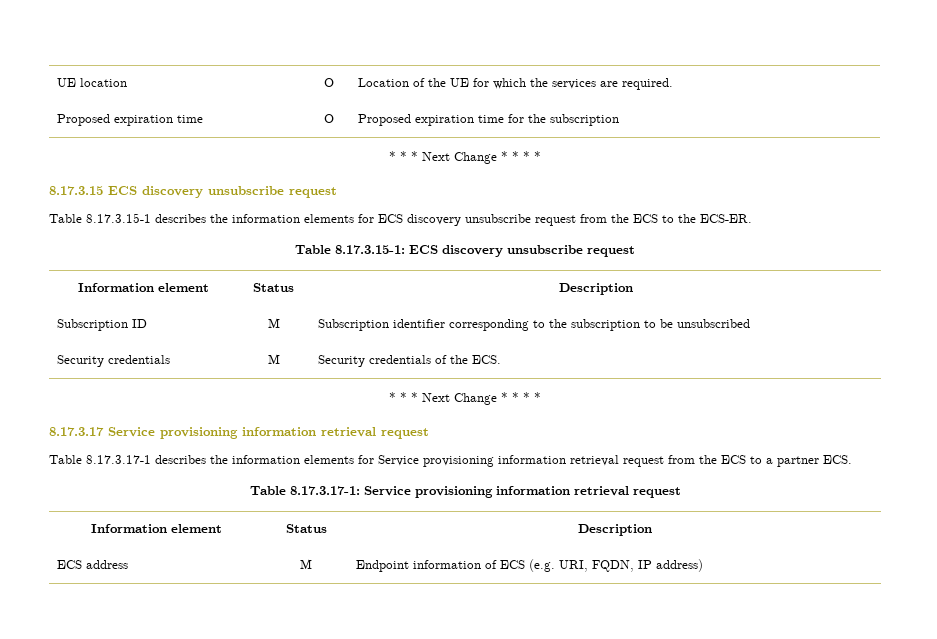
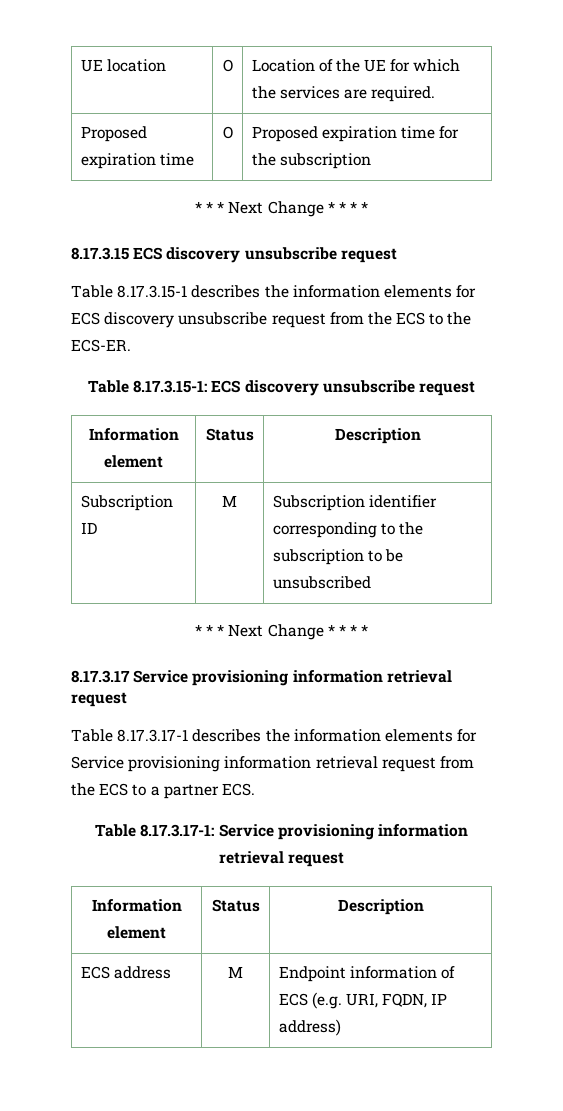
[57,355,171,367] [267,354,280,364] [318,355,502,367] // Security credentials | M | Security credentials of the ECS. -> (371, 582) none

